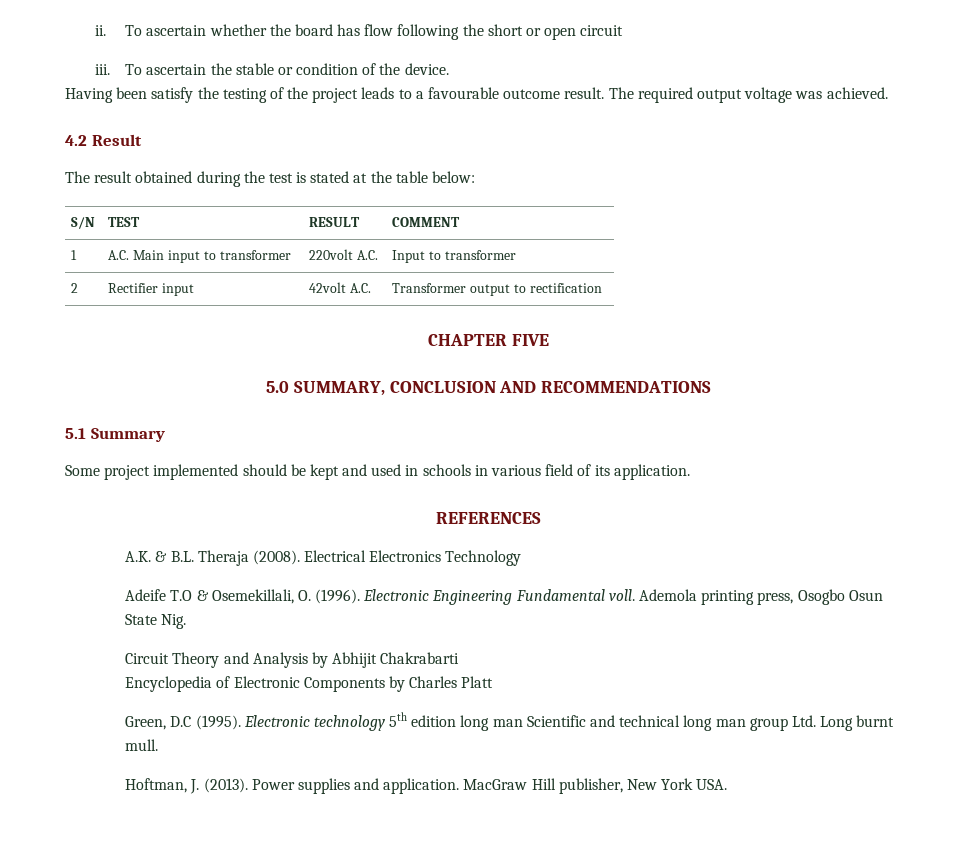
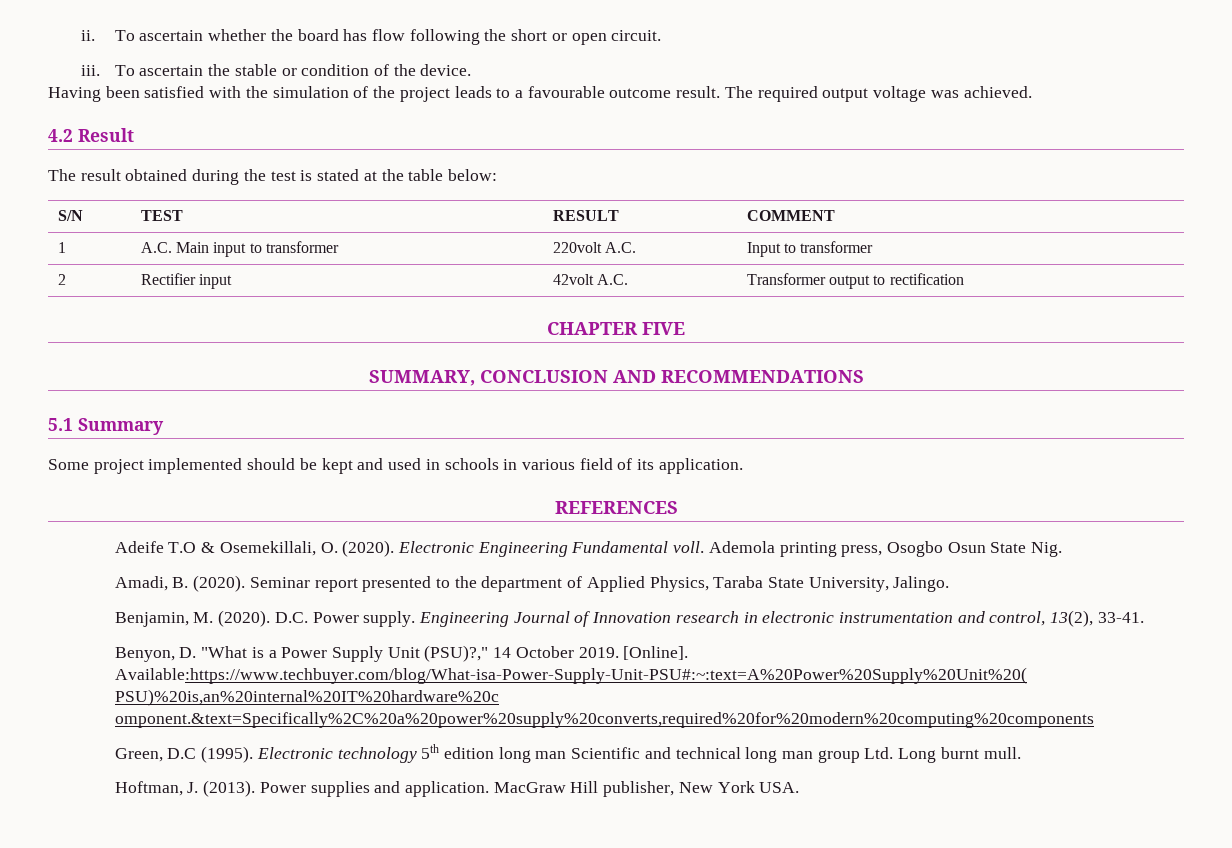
[580,25,624,36] circuit -> [611,30,662,41] circuit.
[151,87,267,103] satisfy the testing -> [144,86,349,98] satisfied with the simulation
[265,381,289,393] 5.0 -> (685, 328) none
[125,550,522,566] // A.K. & B.L. Theraja (2008). Electrical Electronics Technology -> (678, 507) none
[315,589,361,604] (1996). -> [342,540,395,557] (2020).
[125,652,460,668] [125,676,494,692] Circuit Theory and Analysis by Abhijit Chakrabarti // Encyclopedia of Electronic Components by Charles Platt -> [114,575,950,592] [114,610,1144,627] [114,645,689,662] [114,667,1027,684] [114,689,499,706] [114,712,1094,728] Amadi, B. (2020). Seminar report presented to the department of Applied Physics, Taraba State University, Jalingo. // Benjamin, M. (2020). D.C. Power supply. Engineering Journal of Innovation research in electronic instrumentation and control, 13(2), 33-41. // Benyon, D. "What is a Power Supply Unit (PSU)?," 14 October 2019. [Online]. Available:https://www.techbuyer.com/blog/What-isa-Power-Supply-Unit-PSU#:~:text=A%20Power%20Supply%20Unit%20( PSU)%20is,an%20internal%20IT%20hardware%20c omponent.&text=Specifically%2C%20a%20power%20supply%20converts,required%20for%20modern%20computing%20components

